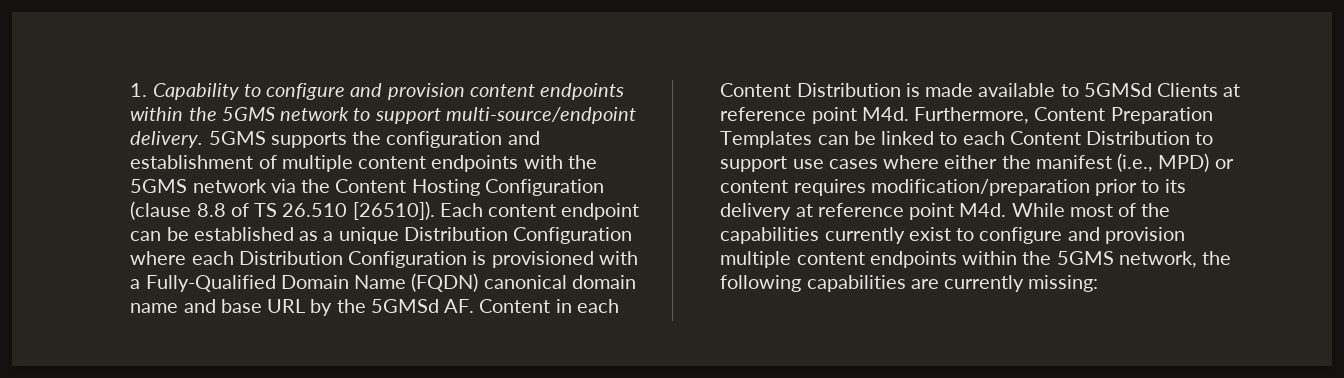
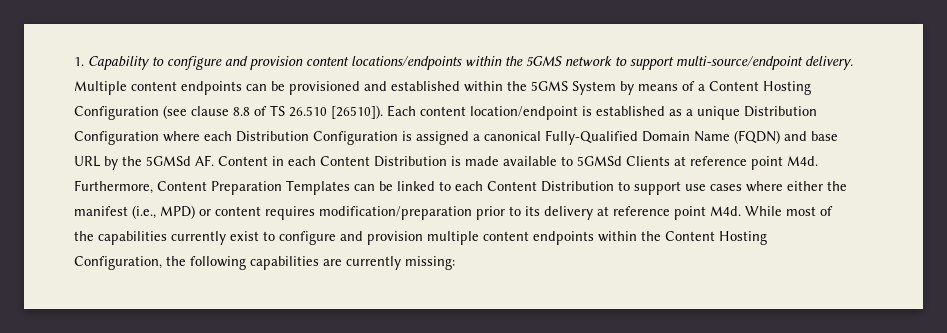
[540,83,625,100] endpoints -> [350,56,462,70] locations/endpoints
[208,131,540,148] [130,155,597,172] [130,179,331,193] 5GMS supports the configuration and establishment of multiple content endpoints with the 5GMS network via the -> [73,81,705,95] Multiple content endpoints can be provisioned and established within the 5GMS System by means of a
[130,201,192,220] (clause -> [162,105,229,119] (see clause
[561,203,640,220] [130,227,189,241] endpoint can be -> [469,106,592,120] location/endpoint is
[491,251,638,268] [130,279,141,289] provisioned with a -> [415,131,541,145] assigned a canonical
[483,275,636,289] [130,303,179,313] canonical domain name -> (780, 137) none
[1056,251,1197,268] 5GMS network, -> [664,231,767,245] [73,256,162,270] Content Hosting Configuration,

